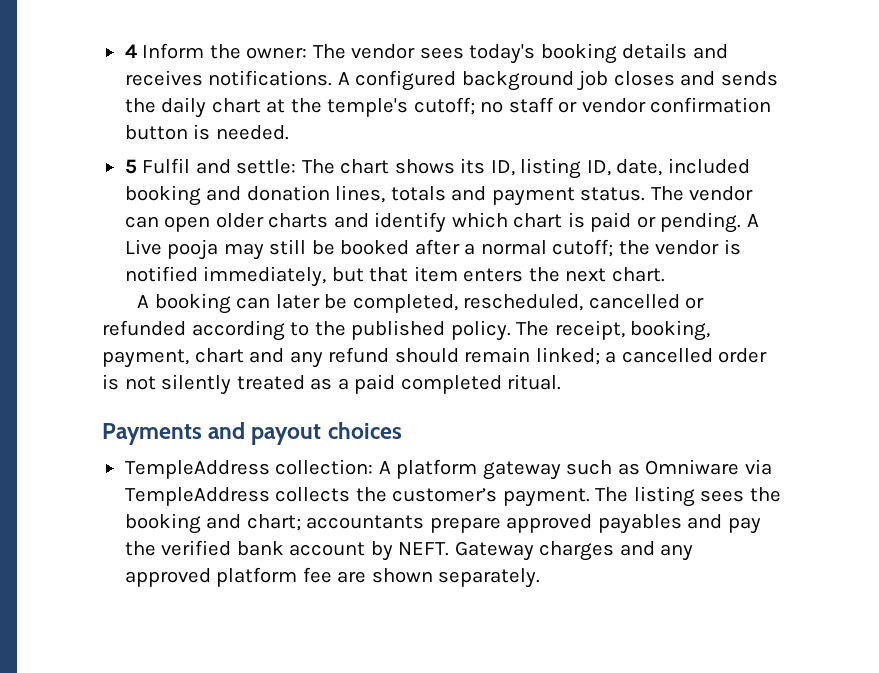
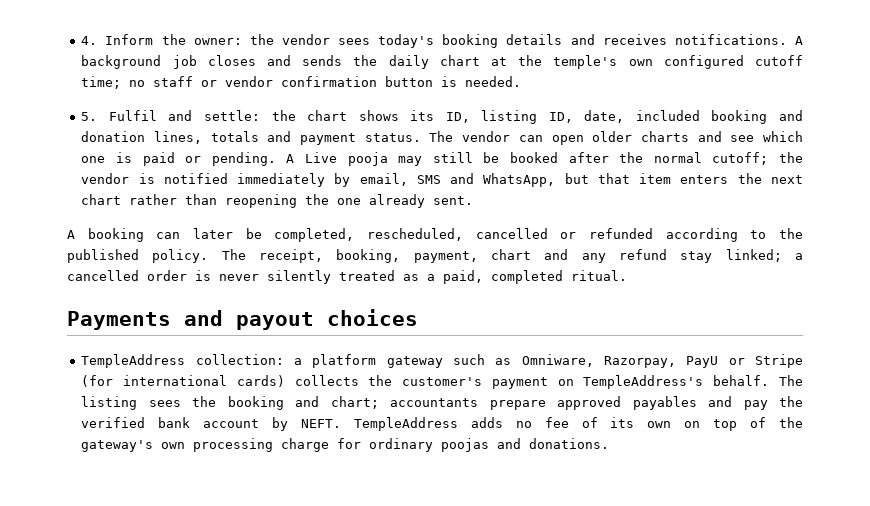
[124,44,137,58] 4 -> [81,36,98,45] 4.
[312,44,346,59] The -> [249,34,274,45] the
[355,70,457,91] configured -> (804, 40) none
[413,97,475,115] cutoff; -> [628,55,804,69] [81,76,122,89] own configured cutoff time;
[124,159,137,174] 5 -> [81,112,98,121] 5.
[301,159,335,174] The -> [271,110,296,121] the
[374,212,563,233] identify which chart -> [730,131,804,142] [81,156,106,163] see which one
[464,243,476,255] a -> [619,152,644,163] the
[203,266,327,287] immediately, -> [237,173,556,187] immediately by email, SMS and WhatsApp,
[611,267,665,282] chart. -> [81,194,474,208] chart rather than reopening the one already sent.
[394,347,531,363] should remain -> [680,251,713,263] stay
[124,376,156,390] not -> [219,274,259,281] never
[354,374,396,394] paid -> [443,270,483,284] paid,
[378,461,391,474] A -> [293,358,302,365] a
[645,459,772,475] [124,487,590,507] Omniware via TempleAddress collects the customer’s payment. -> [521,354,803,368] [81,375,770,389] Omniware, Razorpay, PayU or Stripe (for international cards) collects the customer's payment on TempleAddress's behalf.
[454,541,694,561] [124,567,541,588] Gateway charges and any approved platform fee are shown separately. -> [353,417,803,431] [81,438,610,452] TempleAddress adds no fee of its own on top of the gateway's own processing charge for ordinary poojas and donations.

